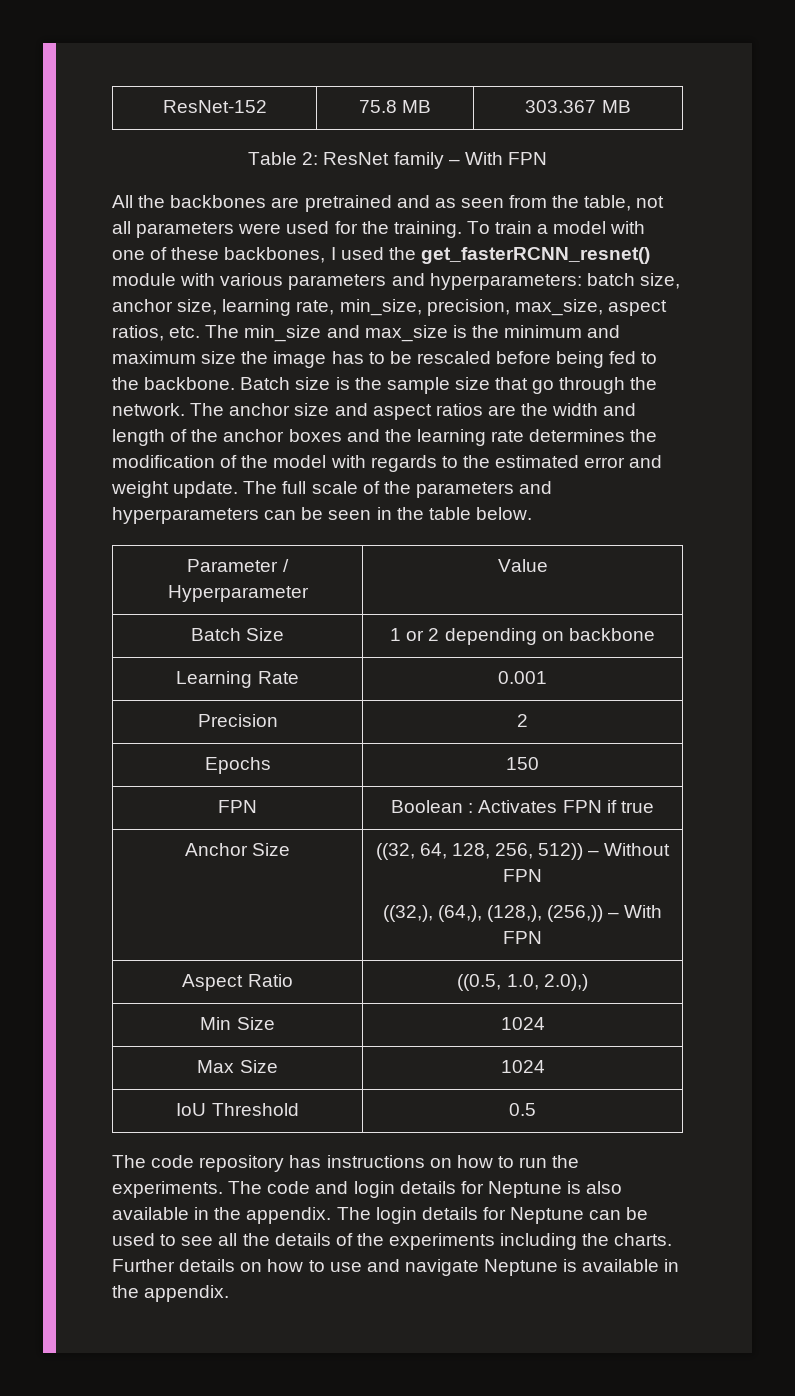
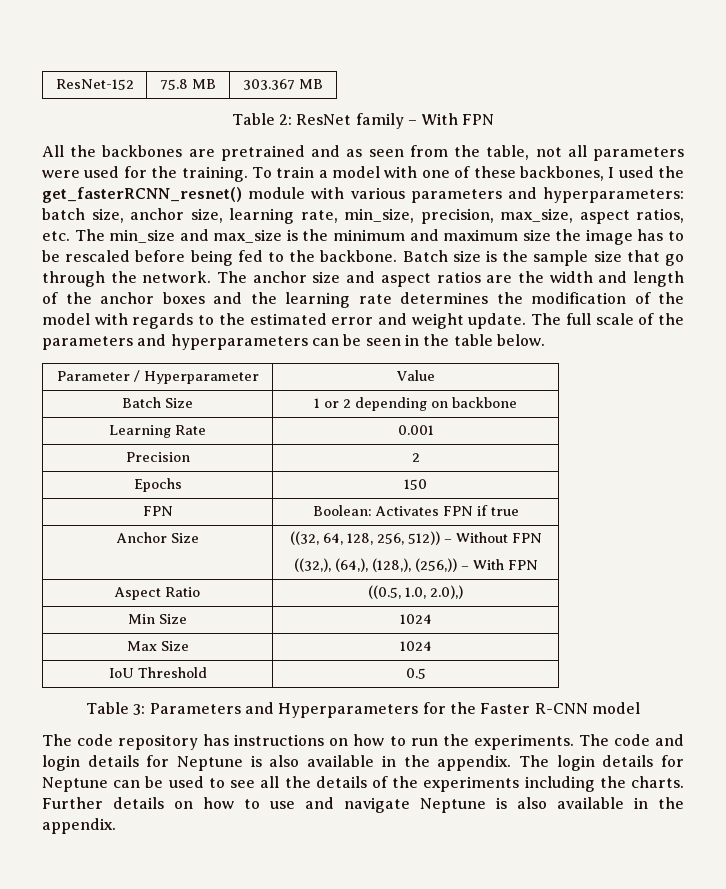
[391,800,474,813] Boolean : -> [312,505,372,516] Boolean:
(536, 1109) none -> [86,702,640,718] // Table 3: Parameters and Hyperparameters for the Faster R-CNN model
(578, 1265) none -> [517,797,547,809] also

